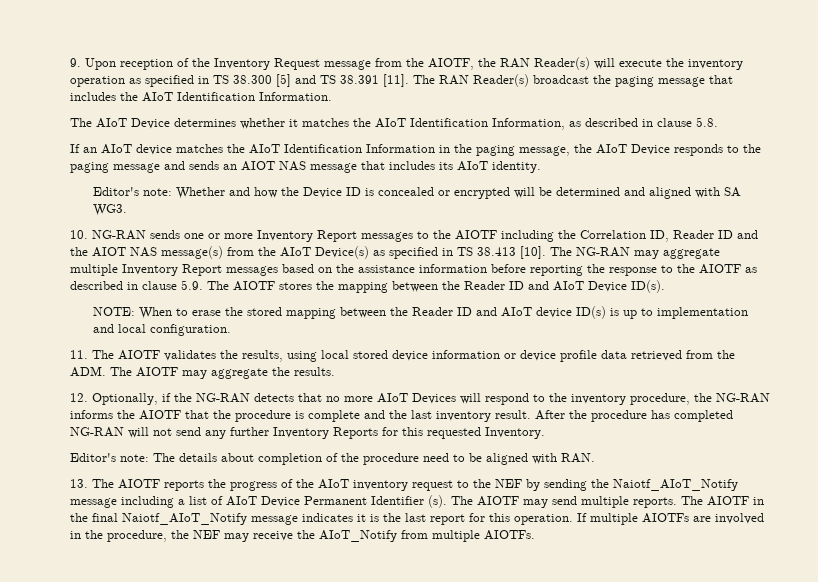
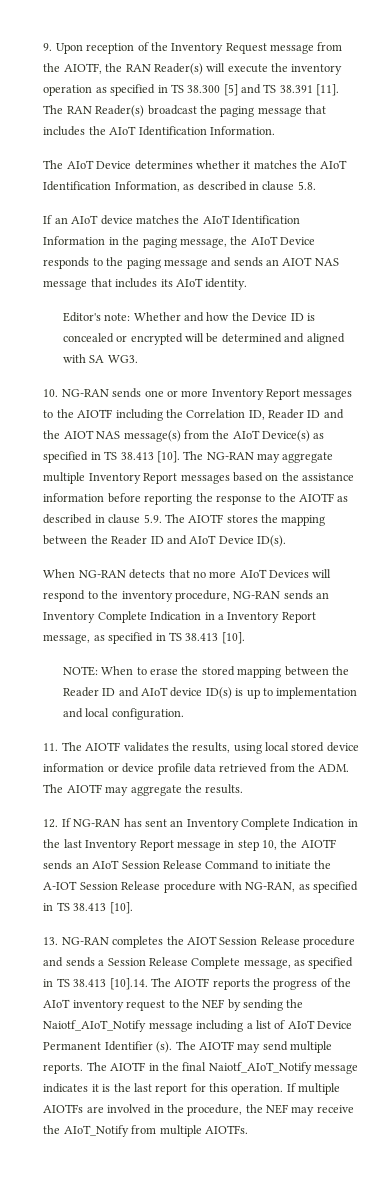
(666, 286) none -> [43,569,332,579] [43,590,330,602] [43,611,316,623] [43,632,245,644] // When NG-RAN detects that no more AIoT Devices will respond to the inventory procedure, NG-RAN sends an Inventory Complete Indication in a Inventory Report message, as specified in TS 38.413 [10].
[92,393,771,405] [70,410,734,422] [70,427,546,439] [70,453,596,465] [70,479,89,488] Optionally, if the NG-RAN detects that no more AIoT Devices will respond to the inventory procedure, the NG-RAN informs the AIOTF that the procedure is complete and the last inventory result. After the procedure has completed NG-RAN will not send any further Inventory Reports for this requested Inventory. // Editor's note: The details about completion of the procedure need to be aligned with RAN. // 13. -> [61,818,358,830] [43,839,336,851] [43,860,332,870] [43,881,359,893] [43,902,133,914] [43,936,356,948] [43,957,354,969] [43,978,148,990] If NG-RAN has sent an Inventory Complete Indication in the last Inventory Report message in step 10, the AIOTF sends an AIoT Session Release Command to initiate the A-IOT Session Release procedure with NG-RAN, as specified in TS 38.413 [10]. // 13. NG-RAN completes the AIOT Session Release procedure and sends a Session Release Complete message, as specified in TS 38.413 [10].14.

